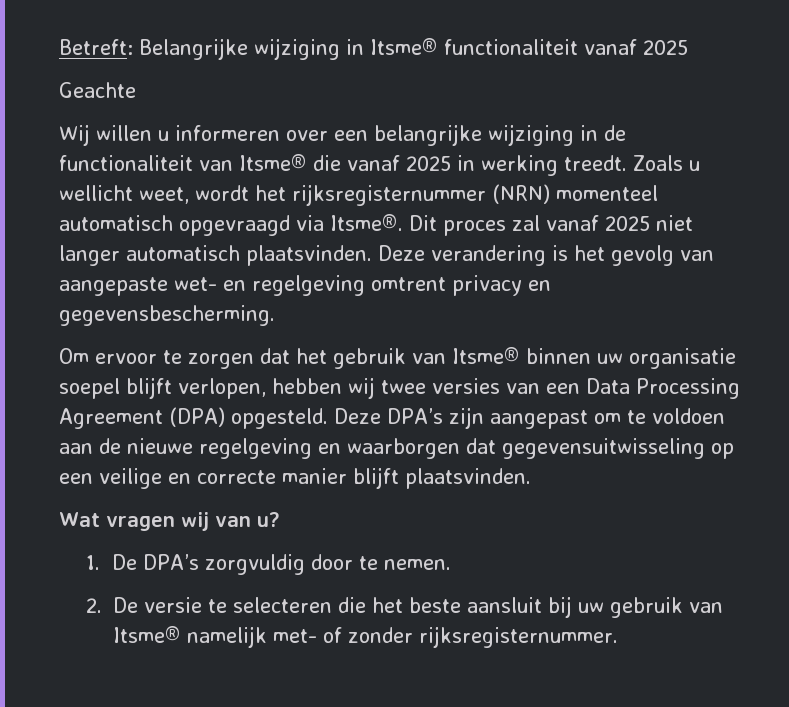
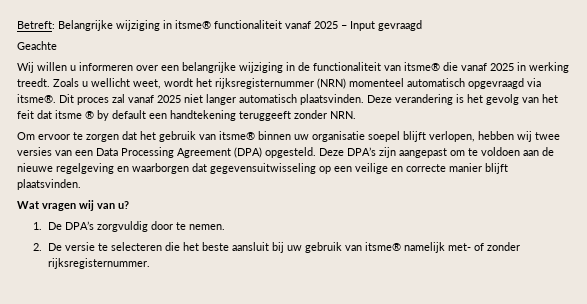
[370,38,438,55] Itsme® -> [175,20,211,29] itsme®
(688, 47) none -> [341,20,422,31] – Input gevraagd
[239,154,307,171] Itsme® -> [404,62,440,71] itsme®
[330,214,403,231] Itsme®. -> [17,94,56,103] itsme®.
[59,275,551,296] [59,305,275,326] aangepaste wet- en regelgeving omtrent privacy en gegevensbescherming. -> [542,94,558,103] [17,110,356,121] het feit dat itsme ® by default een handtekening teruggeeft zonder NRN.
[452,347,520,364] Itsme® -> [219,131,255,140] itsme®
[112,626,181,643] Itsme® -> [365,242,402,251] itsme®

